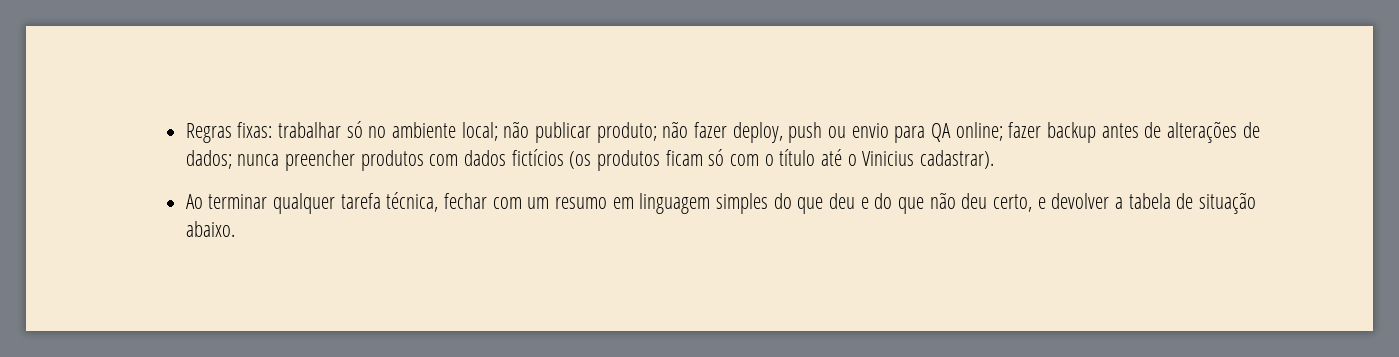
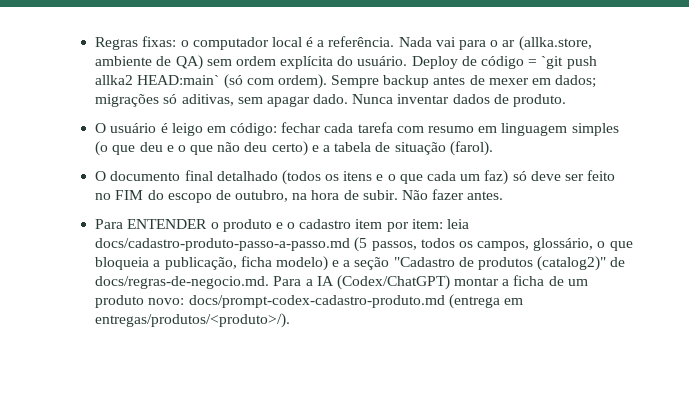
[278,121,1260,143] [185,149,995,171] [185,192,550,214] trabalhar só no ambiente local; não publicar produto; não fazer deploy, push ou envio para QA online; fazer backup antes de alterações de dados; nunca preencher produtos com dados fictícios (os produtos ficam só com o título até o Vinicius cadastrar). // Ao terminar qualquer tarefa técnica, fechar com um -> [180,36,592,51] [95,55,597,70] [95,74,597,89] [95,94,566,107] [95,122,424,136] o computador local é a referência. Nada vai para o ar (allka.store, ambiente de QA) sem ordem explícita do usuário. Deploy de código = `git push allka2 HEAD:main` (só com ordem). Sempre backup antes de mexer em dados; migrações só aditivas, sem apagar dado. Nunca inventar dados de produto. // O usuário é leigo em código: fechar cada tarefa com
[773,193,792,209] do -> [95,141,109,156] (o
[874,193,893,209] do -> [177,145,186,152] o
[993,193,1110,212] certo, e devolver -> [271,141,319,156] certo) e
[185,221,235,237] abaixo. -> [449,141,493,156] [95,170,616,185] [95,189,504,203] [95,219,469,232] [95,237,633,252] [95,256,626,271] [95,275,588,290] [95,294,523,309] [95,313,291,328] (farol). // O documento final detalhado (todos os itens e o que cada um faz) só deve ser feito no FIM do escopo de outubro, na hora de subir. Não fazer antes. // Para ENTENDER o produto e o cadastro item por item: leia docs/cadastro-produto-passo-a-passo.md (5 passos, todos os campos, glossário, o que bloqueia a publicação, ficha modelo) e a seção "Cadastro de produtos (catalog2)" de docs/regras-de-negocio.md. Para a IA (Codex/ChatGPT) montar a ficha de um produto novo: docs/prompt-codex-cadastro-produto.md (entrega em entregas/produtos/<produto>/).

